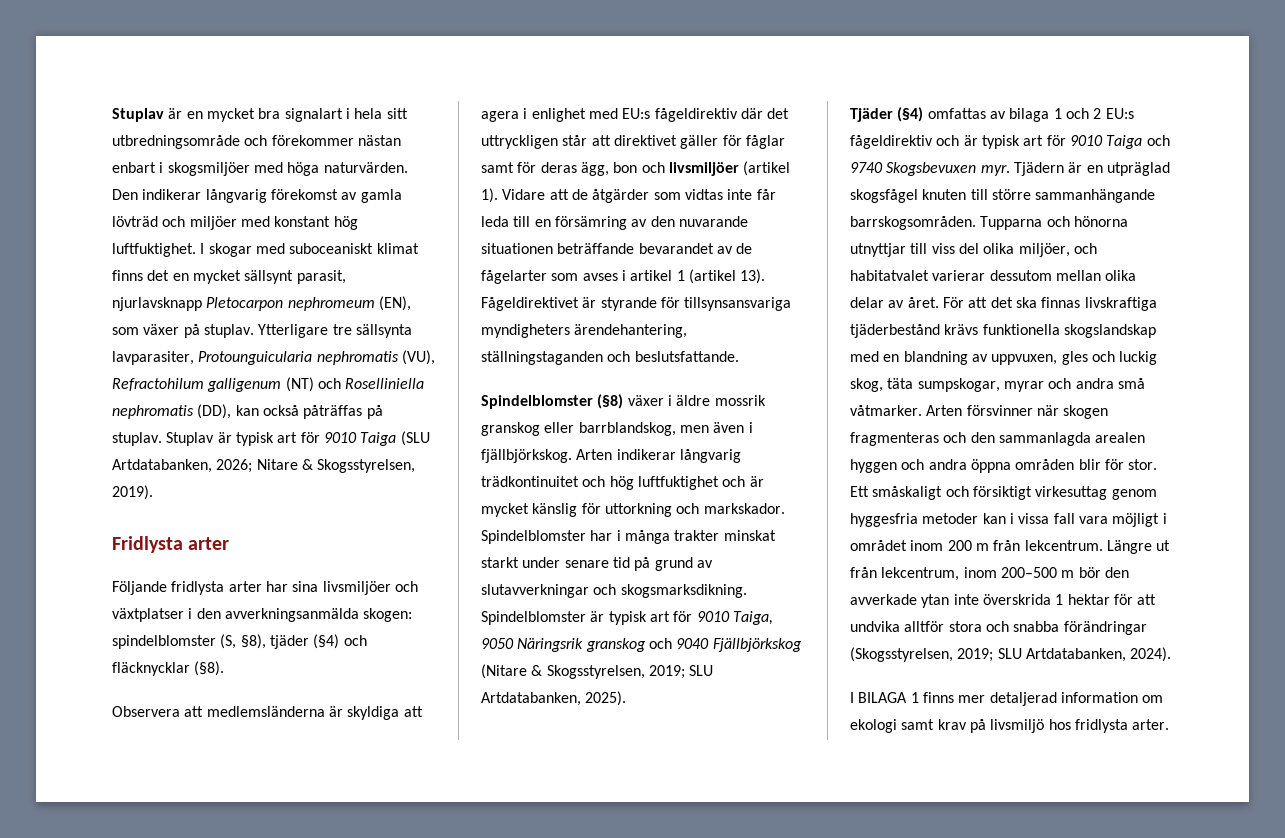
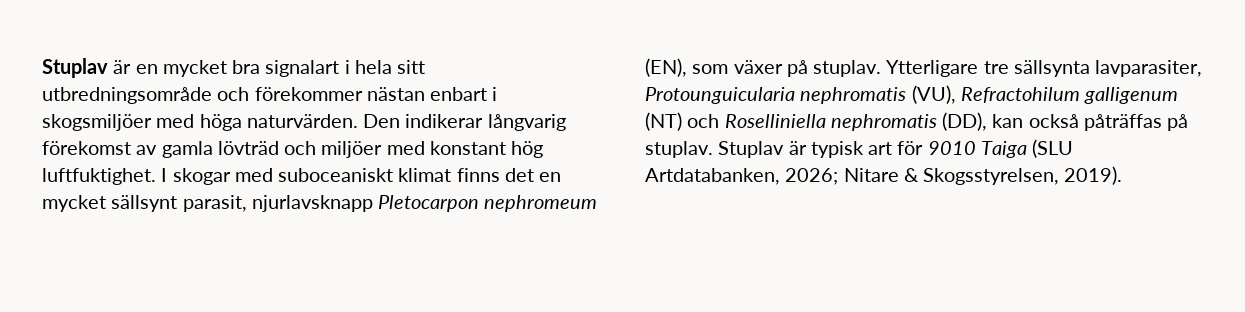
[112,536,230,553] [112,581,418,595] [112,608,413,622] [112,634,367,649] [112,661,225,676] [112,706,423,720] [481,108,790,122] [481,135,785,149] [481,161,791,176] [481,188,776,203] [481,216,748,230] [481,243,753,254] [481,269,766,284] [481,297,792,311] [481,324,688,338] [481,351,739,365] [481,394,766,409] [481,422,753,436] [481,449,741,463] [481,476,764,490] [481,503,785,517] [481,530,776,544] [481,557,713,571] [481,584,747,598] [481,611,773,625] [481,638,802,652] [481,664,714,679] [481,691,627,706] [850,107,1134,122] [850,135,1170,149] [850,162,1170,176] [850,189,1156,203] [850,216,1128,230] [850,243,1097,257] [850,270,1137,281] [850,297,1157,311] [850,324,1156,338] [850,351,1158,365] [850,378,1145,392] [850,405,1109,419] [850,432,1146,446] [850,459,1158,473] [850,486,1157,500] [850,513,1167,527] [850,540,1171,554] [850,567,1129,581] [850,594,1157,608] [850,621,1147,635] [850,647,1172,662] [850,692,1164,706] [850,719,1170,733] // Fridlysta arter // Följande fridlysta arter har sina livsmiljöer och växtplatser i den avverkningsanmälda skogen: spindelblomster (S, §8), tjäder (§4) och fläcknycklar (§8). // Observera att medlemsländerna är skyldiga att agera i enlighet med EU:s fågeldirektiv där det uttryckligen står att direktivet gäller för fåglar samt för deras ägg, bon och livsmiljöer (artikel 1). Vidare att de åtgärder som vidtas inte får leda till en försämring av den nuvarande situationen beträffande bevarandet av de fågelarter som avses i artikel 1 (artikel 13). Fågeldirektivet är styrande för tillsynsansvariga myndigheters ärendehantering, ställningstaganden och beslutsfattande. // Spindelblomster (§8) växer i äldre mossrik granskog eller barrblandskog, men även i fjällbjörkskog. Arten indikerar långvarig trädkontinuitet och hög luftfuktighet och är mycket känslig för uttorkning och markskador. Spindelblomster har i många trakter minskat starkt under senare tid på grund av slutavverkningar och skogsmarksdikning. Spindelblomster är typisk art för 9010 Taiga, 9050 Näringsrik granskog och 9040 Fjällbjörkskog (Nitare & Skogsstyrelsen, 2019; SLU Artdatabanken, 2025). // Tjäder (§4) omfattas av bilaga 1 och 2 EU:s fågeldirektiv och är typisk art för 9010 Taiga och 9740 Skogsbevuxen myr. Tjädern är en utpräglad skogsfågel knuten till större sammanhängande barrskogsområden. Tupparna och hönorna utnyttjar till viss del olika miljöer, och habitatvalet varierar dessutom mellan olika delar av året. För att det ska finnas livskraftiga tjäderbestånd krävs funktionella skogslandskap med en blandning av uppvuxen, gles och luckig skog, täta sumpskogar, myrar och andra små våtmarker. Arten försvinner när skogen fragmenteras och den sammanlagda arealen hyggen och andra öppna områden blir för stor. Ett småskaligt och försiktigt virkesuttag genom hyggesfria metoder kan i vissa fall vara möjligt i området inom 200 m från lekcentrum. Längre ut från lekcentrum, inom 200–500 m bör den avverkade ytan inte överskrida 1 hektar för att undvika alltför stora och snabba förändringar (Skogsstyrelsen, 2019; SLU Artdatabanken, 2024). // I BILAGA 1 finns mer detaljerad information om ekologi samt krav på livsmiljö hos fridlysta arter. -> (1123, 175) none

